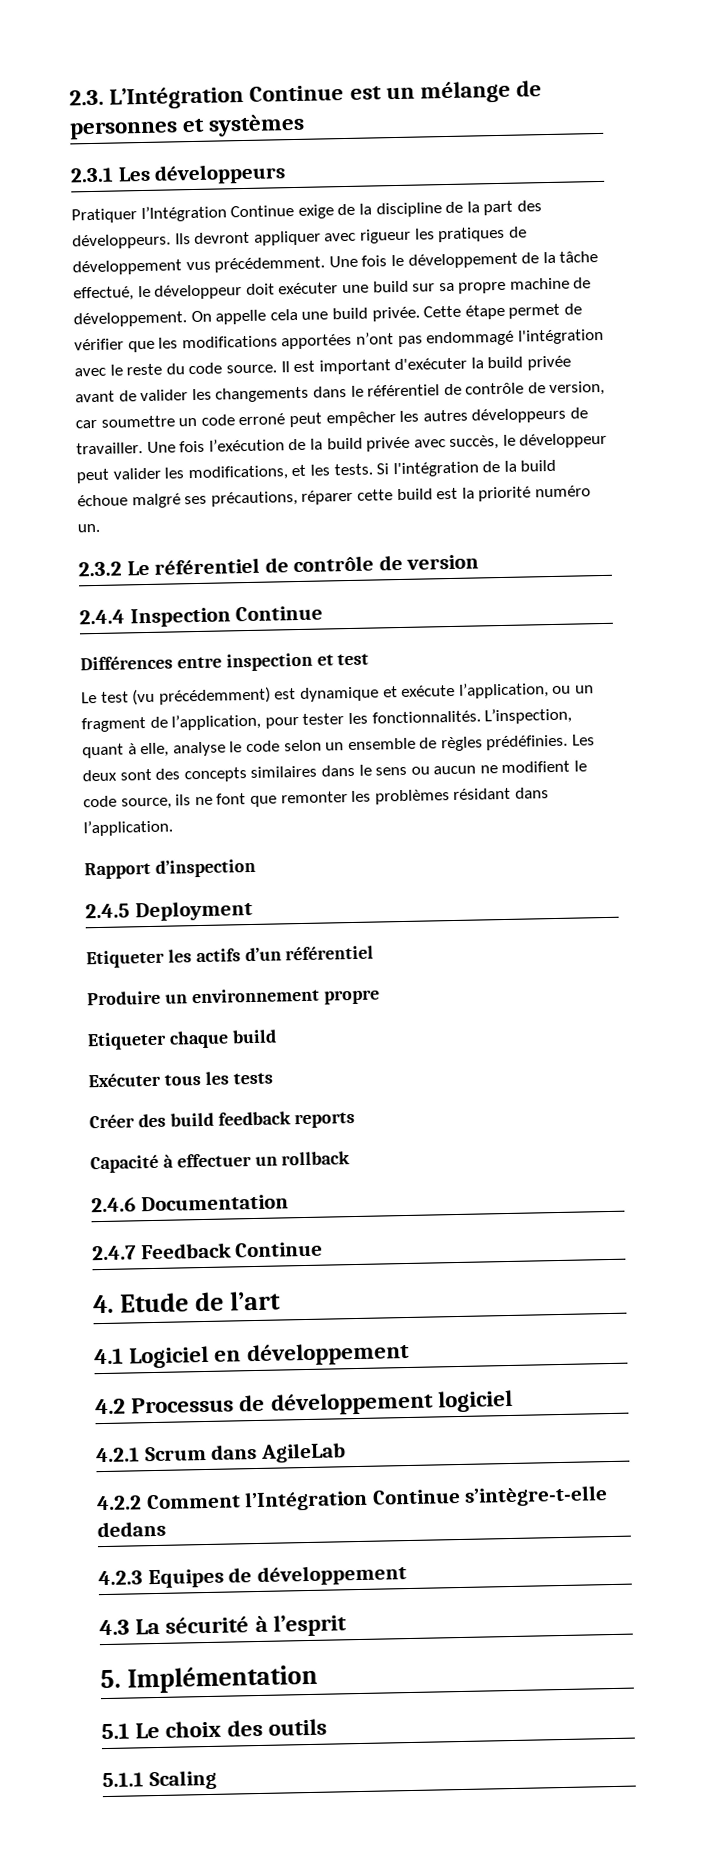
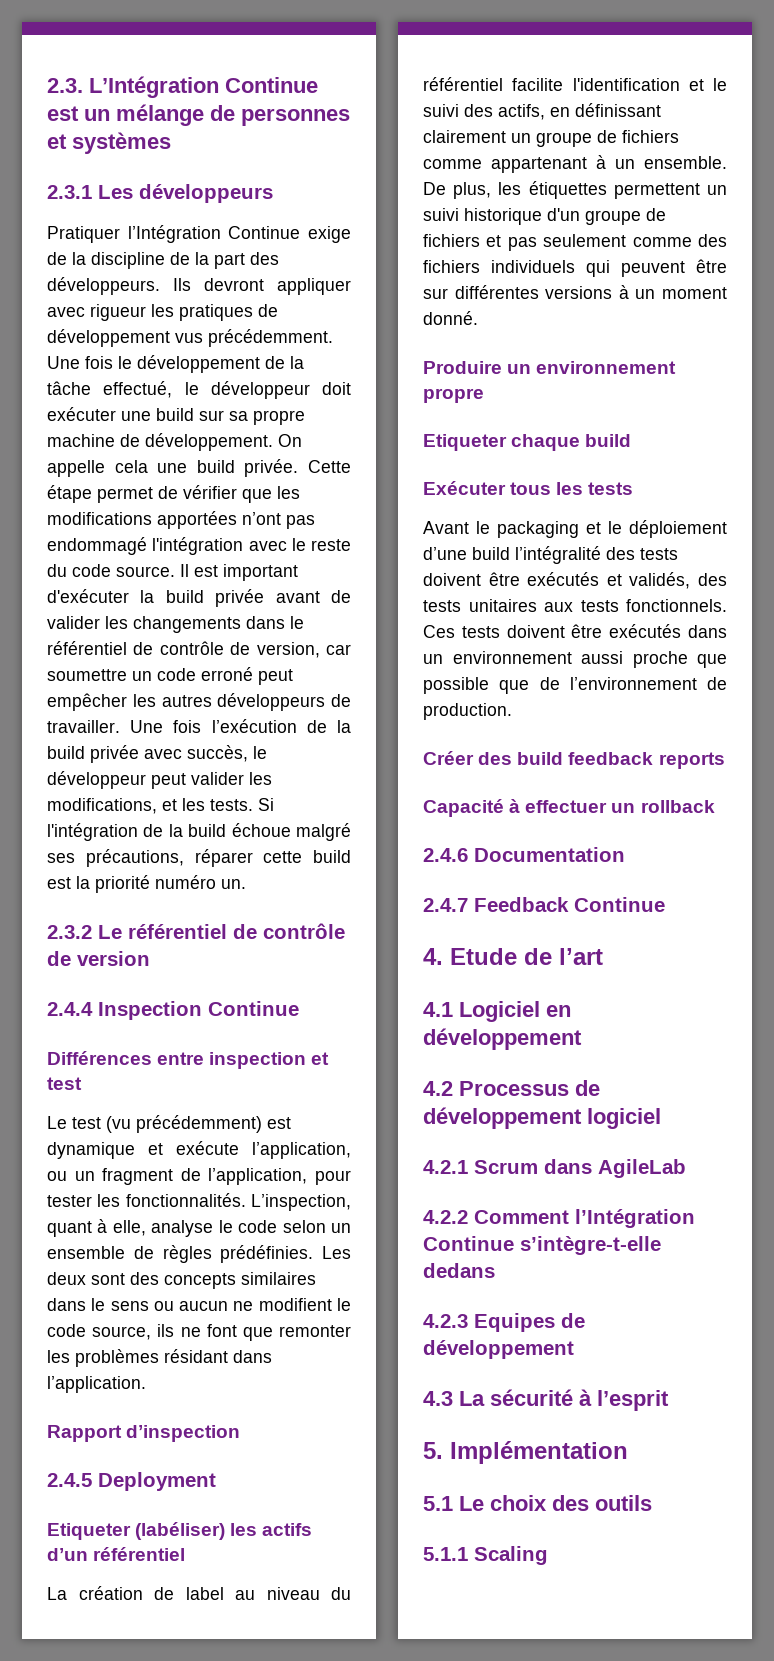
(165, 959) none -> [135,1522,226,1540] (labéliser)
(375, 953) none -> [47,1586,351,1600] [423,77,727,91] [423,103,661,120] [423,130,679,147] [423,155,727,173] [423,181,727,199] [423,208,666,225] [423,234,727,251] [423,259,727,277] [423,285,727,299] [423,311,478,325] // La création de label au niveau du référentiel facilite l'identification et le suivi des actifs, en définissant clairement un groupe de fichiers comme appartenant à un ensemble. De plus, les étiquettes permettent un suivi historique d'un groupe de fichiers et pas seulement comme des fichiers individuels qui peuvent être sur différentes versions à un moment donné.
(273, 1078) none -> [423,520,727,538] [423,546,678,564] [423,572,727,589] [423,599,727,612] [423,624,727,638] [423,651,727,668] [423,677,727,694] [423,703,512,720] // Avant le packaging et le déploiement d’une build l’intégralité des tests doivent être exécutés et validés, des tests unitaires aux tests fonctionnels. Ces tests doivent être exécutés dans un environnement aussi proche que possible que de l’environnement de production.

